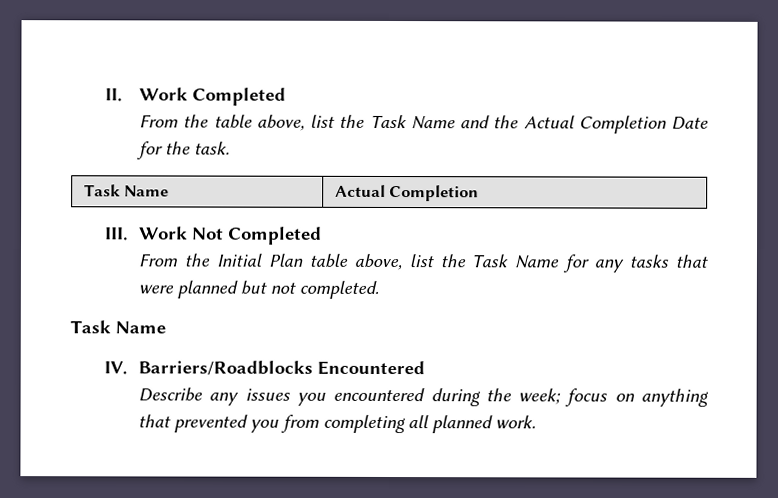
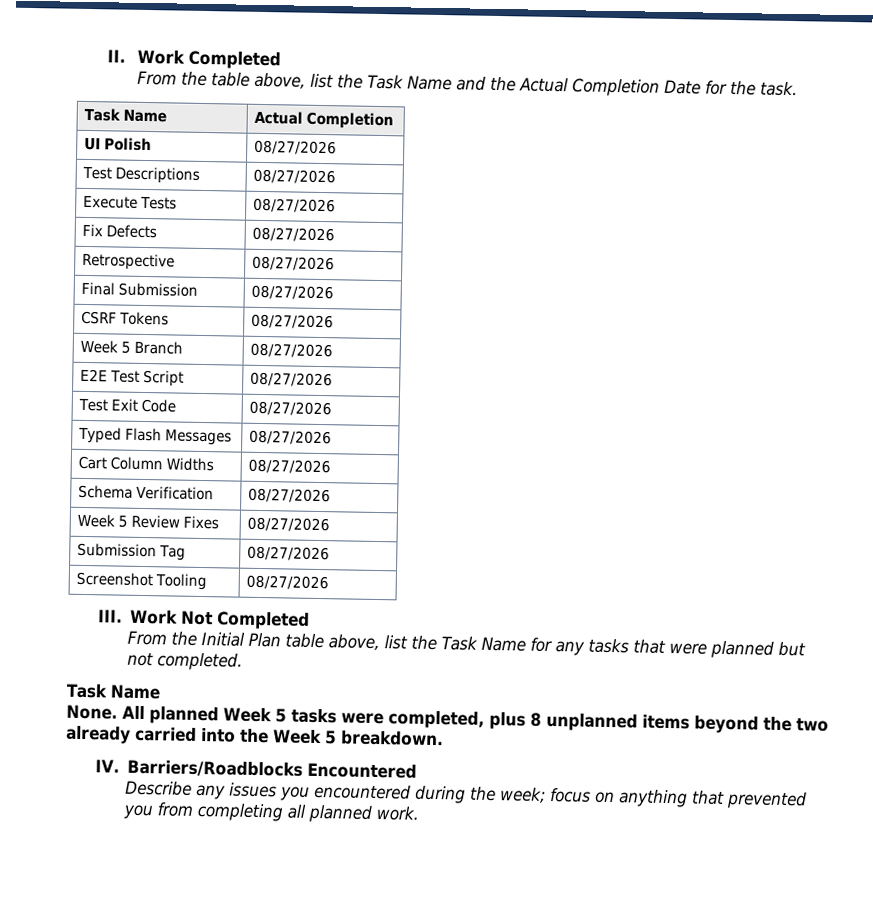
(480, 193) none -> [83,137,152,152] [253,139,337,156] [81,166,200,184] [252,168,336,185] [82,195,177,210] [252,197,336,214] [81,223,157,239] [251,226,335,243] [81,252,175,271] [251,255,335,272] [80,281,198,297] [250,284,334,301] [80,310,169,326] [250,313,334,330] [79,339,183,355] [249,342,333,359] [79,368,184,387] [249,371,333,388] [77,398,176,413] [248,400,332,417] [77,426,232,446] [248,429,332,446] [77,455,214,472] [247,458,331,475] [77,484,214,501] [247,487,331,504] [76,513,219,530] [246,516,330,533] [76,542,186,561] [246,545,330,562] [75,571,207,591] [245,574,329,591] // UI Polish | 08/27/2026 // Test Descriptions | 08/27/2026 // Execute Tests | 08/27/2026 // Fix Defects | 08/27/2026 // Retrospective | 08/27/2026 // Final Submission | 08/27/2026 // CSRF Tokens | 08/27/2026 // Week 5 Branch | 08/27/2026 // E2E Test Script | 08/27/2026 // Test Exit Code | 08/27/2026 // Typed Flash Messages | 08/27/2026 // Cart Column Widths | 08/27/2026 // Schema Verification | 08/27/2026 // Week 5 Review Fixes | 08/27/2026 // Submission Tag | 08/27/2026 // Screenshot Tooling | 08/27/2026
(166, 327) none -> [66,704,829,734] [66,725,444,747] // None. All planned Week 5 tasks were completed, plus 8 unplanned items beyond the two already carried into the Week 5 breakdown.

